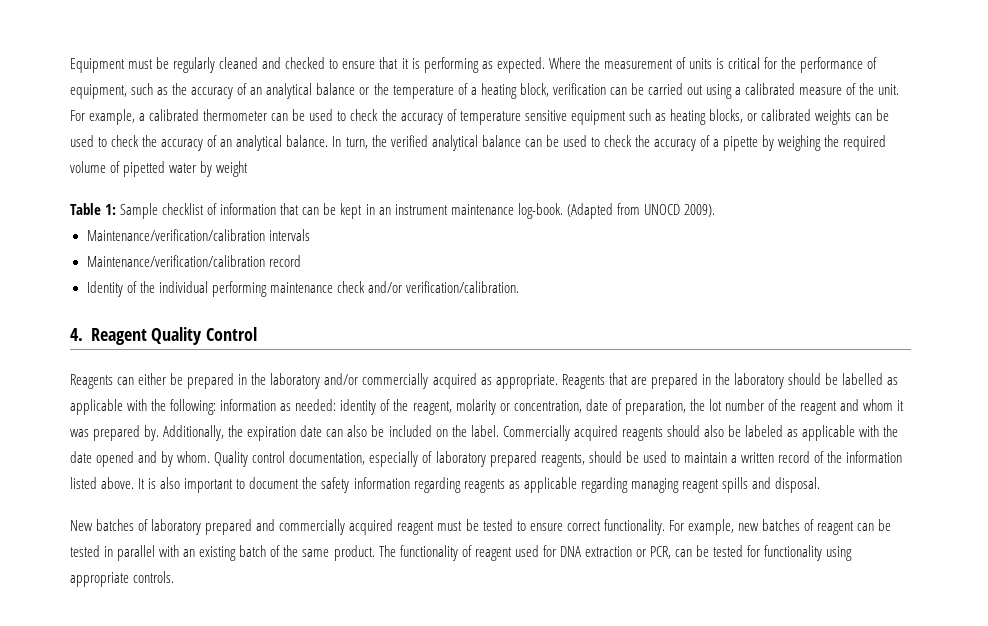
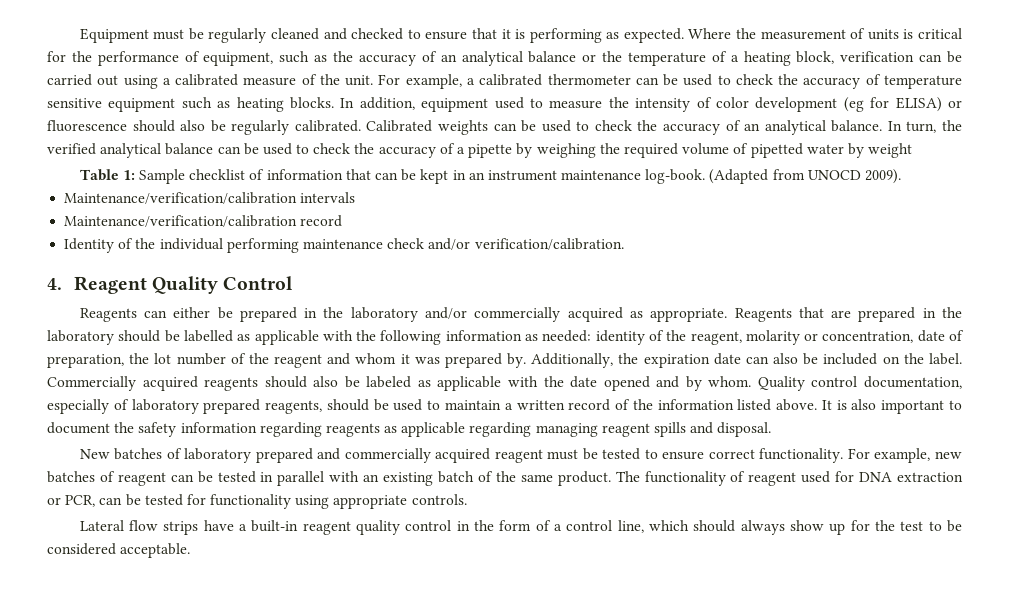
[708,109,812,123] blocks, or calibrated -> [290,97,962,112] [47,120,433,135] blocks. In addition, equipment used to measure the intensity of color development (eg for ELISA) or fluorescence should also be regularly calibrated. Calibrated
[170,399,217,415] following: -> [380,330,442,345] following
(175, 577) none -> [79,520,962,535] [47,543,191,558] // Lateral flow strips have a built-in reagent quality control in the form of a control line, which should always show up for the test to be considered acceptable.

